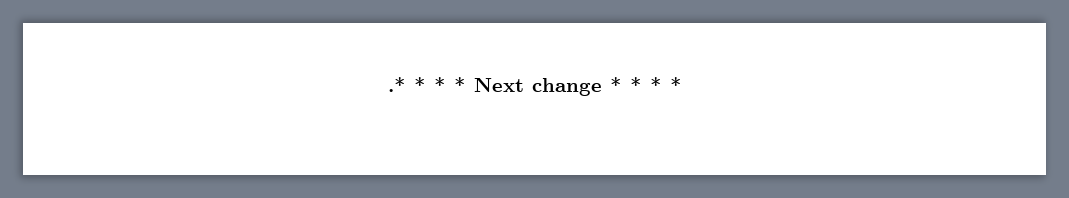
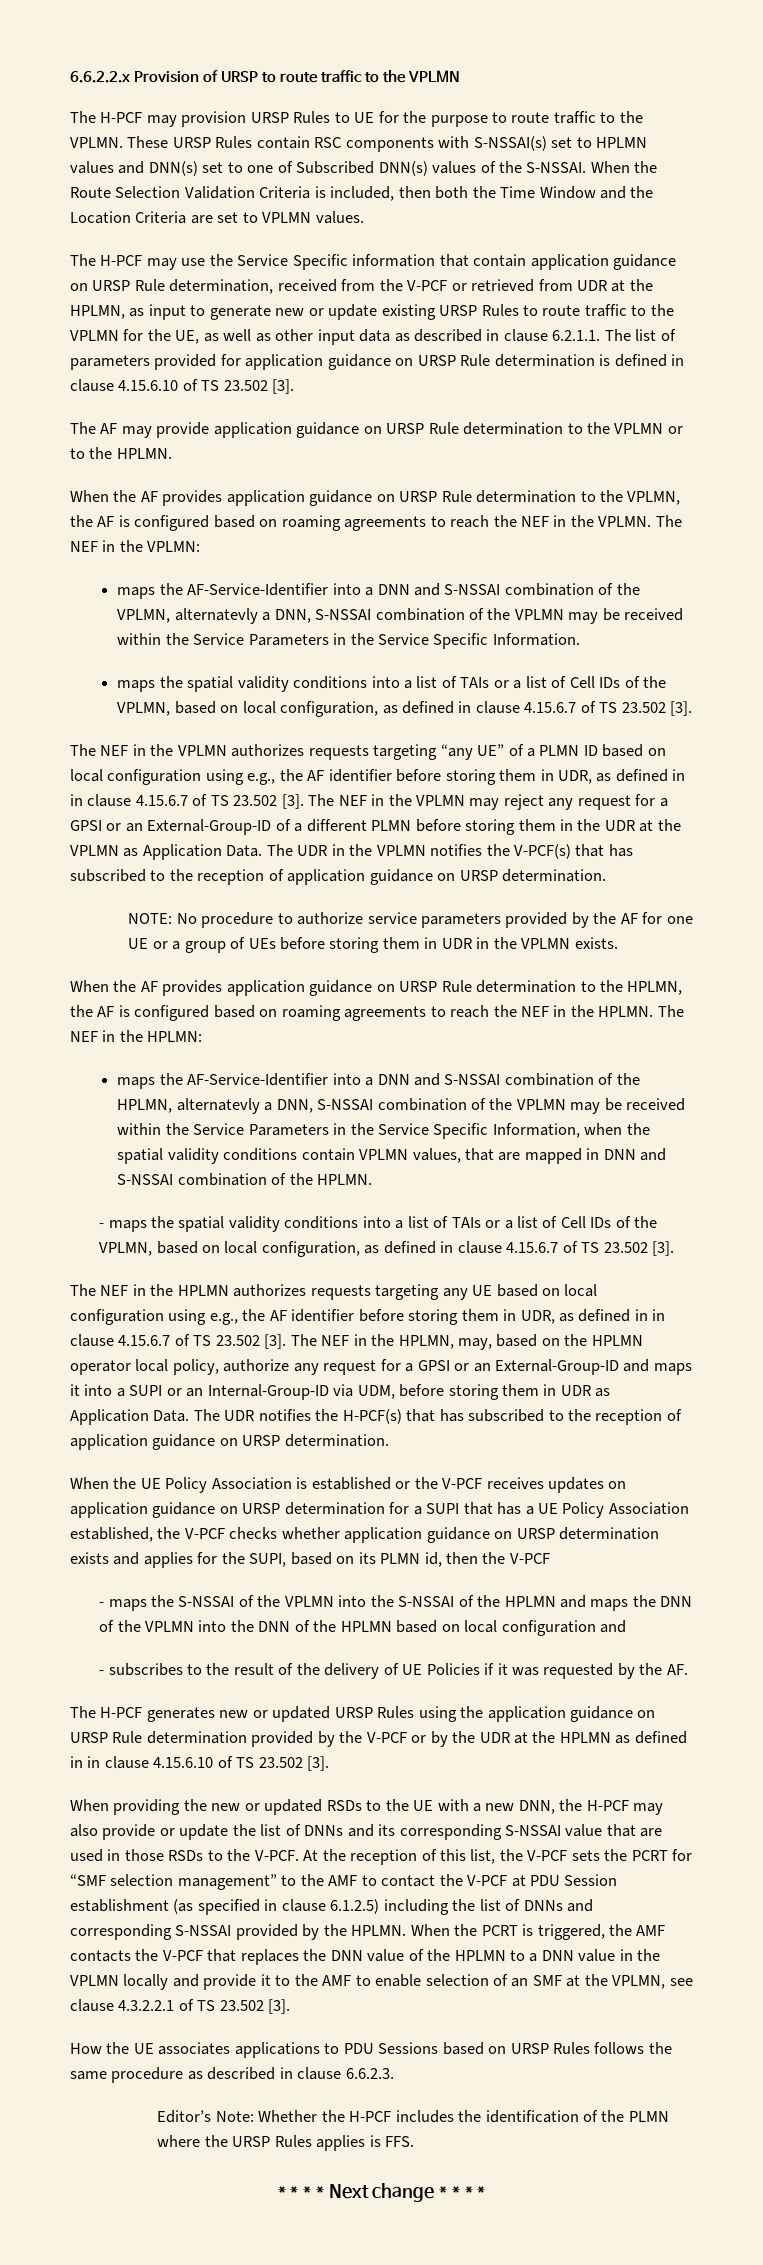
[387,77,406,92] .* -> [70,70,461,83] [70,111,643,127] [70,136,648,152] [70,161,658,176] [70,186,654,201] [70,211,364,224] [70,254,677,270] [70,279,653,294] [70,304,674,320] [70,329,676,345] [70,354,685,370] [70,379,295,394] [70,422,683,438] [70,447,172,459] [70,490,681,506] [70,515,682,531] [70,540,201,552] [117,583,640,599] [117,608,684,624] [117,633,580,649] [117,676,667,692] [117,701,693,717] [70,744,666,760] [70,769,686,785] [70,794,668,810] [70,819,681,835] [70,844,633,860] [70,869,607,885] [128,912,693,928] [128,937,618,953] [70,980,683,996] [70,1005,684,1021] [70,1030,203,1042] [117,1073,640,1089] [117,1098,686,1114] [117,1123,650,1139] [117,1148,667,1164] [117,1173,373,1186] [99,1216,658,1232] [99,1241,675,1257] [70,1284,598,1300] [70,1309,666,1325] [70,1334,643,1350] [70,1359,692,1375] [70,1384,611,1400] [70,1409,682,1425] [70,1434,389,1450] [70,1477,627,1493] [70,1502,689,1518] [70,1527,660,1543] [70,1552,550,1568] [99,1595,693,1611] [99,1620,627,1636] [99,1663,688,1679] [70,1706,656,1722] [70,1731,687,1747] [70,1756,330,1771] [70,1799,664,1815] [70,1824,663,1840] [70,1849,693,1865] [70,1874,618,1890] [70,1899,594,1915] [70,1924,666,1940] [70,1949,661,1965] [70,1974,693,1990] [70,1999,291,2014] [70,2042,672,2058] [70,2067,394,2083] [157,2110,669,2123] [157,2135,415,2151] [277,2186,286,2197] 6.6.2.2.x Provision of URSP to route traffic to the VPLMN // The H-PCF may provision URSP Rules to UE for the purpose to route traffic to the VPLMN. These URSP Rules contain RSC components with S-NSSAI(s) set to HPLMN values and DNN(s) set to one of Subscribed DNN(s) values of the S-NSSAI. When the Route Selection Validation Criteria is included, then both the Time Window and the Location Criteria are set to VPLMN values. // The H-PCF may use the Service Specific information that contain application guidance on URSP Rule determination, received from the V-PCF or retrieved from UDR at the HPLMN, as input to generate new or update existing URSP Rules to route traffic to the VPLMN for the UE, as well as other input data as described in clause 6.2.1.1. The list of parameters provided for application guidance on URSP Rule determination is defined in clause 4.15.6.10 of TS 23.502 [3]. // The AF may provide application guidance on URSP Rule determination to the VPLMN or to the HPLMN. // When the AF provides application guidance on URSP Rule determination to the VPLMN, the AF is configured based on roaming agreements to reach the NEF in the VPLMN. The NEF in the VPLMN: // maps the AF-Service-Identifier into a DNN and S-NSSAI combination of the VPLMN, alternatevly a DNN, S-NSSAI combination of the VPLMN may be received within the Service Parameters in the Service Specific Information. // maps the spatial validity conditions into a list of TAIs or a list of Cell IDs of the VPLMN, based on local configuration, as defined in clause 4.15.6.7 of TS 23.502 [3]. // The NEF in the VPLMN authorizes requests targeting “any UE” of a PLMN ID based on local configuration using e.g., the AF identifier before storing them in UDR, as defined in in clause 4.15.6.7 of TS 23.502 [3]. The NEF in the VPLMN may reject any request for a GPSI or an External-Group-ID of a different PLMN before storing them in the UDR at the VPLMN as Application Data. The UDR in the VPLMN notifies the V-PCF(s) that has subscribed to the reception of application guidance on URSP determination. // NOTE: No procedure to authorize service parameters provided by the AF for one UE or a group of UEs before storing them in UDR in the VPLMN exists. // When the AF provides application guidance on URSP Rule determination to the HPLMN, the AF is configured based on roaming agreements to reach the NEF in the HPLMN. The NEF in the HPLMN: // maps the AF-Service-Identifier into a DNN and S-NSSAI combination of the HPLMN, alternatevly a DNN, S-NSSAI combination of the VPLMN may be received within the Service Parameters in the Service Specific Information, when the spatial validity conditions contain VPLMN values, that are mapped in DNN and S-NSSAI combination of the HPLMN. // - maps the spatial validity conditions into a list of TAIs or a list of Cell IDs of the VPLMN, based on local configuration, as defined in clause 4.15.6.7 of TS 23.502 [3]. // The NEF in the HPLMN authorizes requests targeting any UE based on local configuration using e.g., the AF identifier before storing them in UDR, as defined in in clause 4.15.6.7 of TS 23.502 [3]. The NEF in the HPLMN, may, based on the HPLMN operator local policy, authorize any request for a GPSI or an External-Group-ID and maps it into a SUPI or an Internal-Group-ID via UDM, before storing them in UDR as Application Data. The UDR notifies the H-PCF(s) that has subscribed to the reception of application guidance on URSP determination. // When the UE Policy Association is established or the V-PCF receives updates on application guidance on URSP determination for a SUPI that has a UE Policy Association established, the V-PCF checks whether application guidance on URSP determination exists and applies for the SUPI, based on its PLMN id, then the V-PCF // - maps the S-NSSAI of the VPLMN into the S-NSSAI of the HPLMN and maps the DNN of the VPLMN into the DNN of the HPLMN based on local configuration and // - subscribes to the result of the delivery of UE Policies if it was requested by the AF. // The H-PCF generates new or updated URSP Rules using the application guidance on URSP Rule determination provided by the V-PCF or by the UDR at the HPLMN as defined in in clause 4.15.6.10 of TS 23.502 [3]. // When providing the new or updated RSDs to the UE with a new DNN, the H-PCF may also provide or update the list of DNNs and its corresponding S-NSSAI value that are used in those RSDs to the V-PCF. At the reception of this list, the V-PCF sets the PCRT for “SMF selection management” to the AMF to contact the V-PCF at PDU Session establishment (as specified in clause 6.1.2.5) including the list of DNNs and corresponding S-NSSAI provided by the HPLMN. When the PCRT is triggered, the AMF contacts the V-PCF that replaces the DNN value of the HPLMN to a DNN value in the VPLMN locally and provide it to the AMF to enable selection of an SMF at the VPLMN, see clause 4.3.2.2.1 of TS 23.502 [3]. // How the UE associates applications to PDU Sessions based on URSP Rules follows the same procedure as described in clause 6.6.2.3. // Editor’s Note: Whether the H-PCF includes the identification of the PLMN where the URSP Rules applies is FFS. // *

